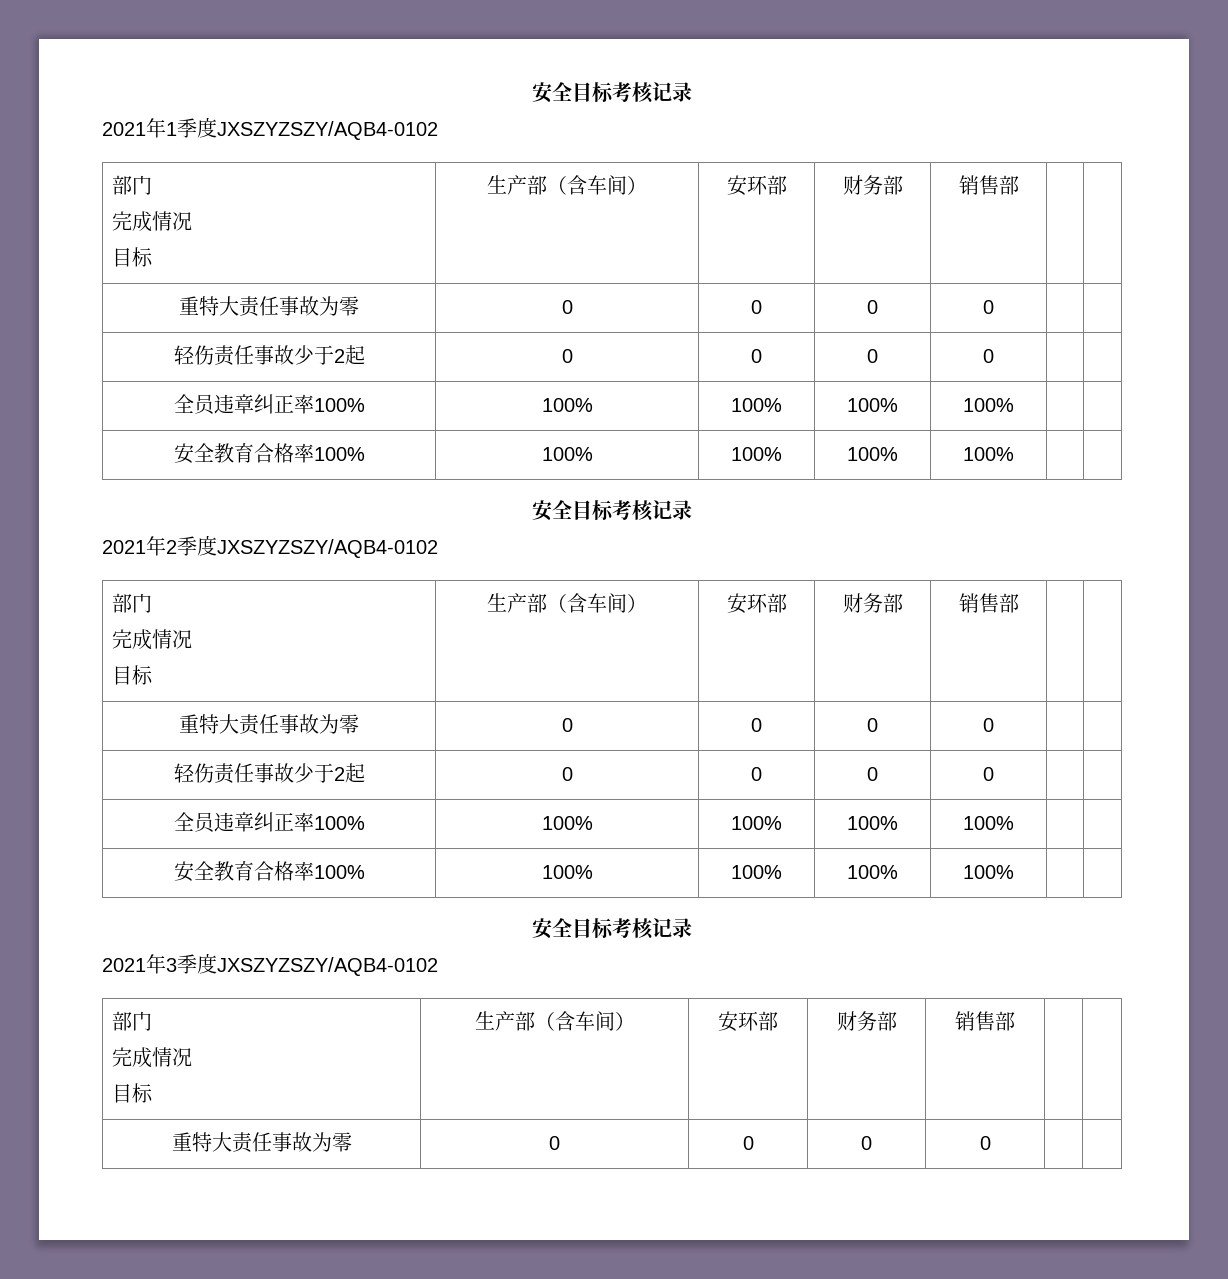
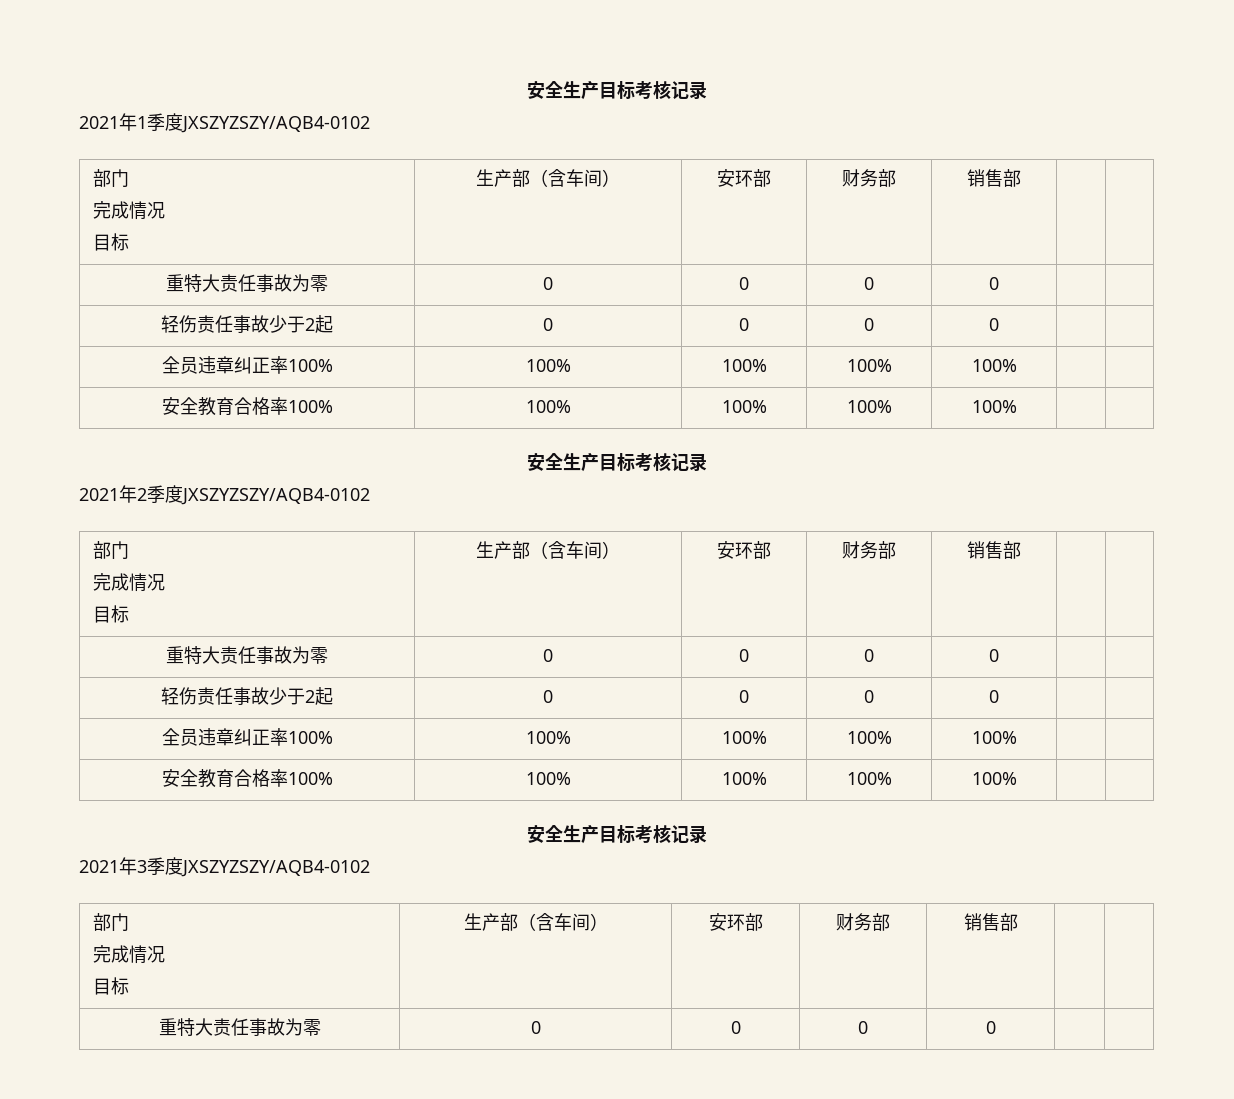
[532,82,572,103] 安全 -> [527,81,599,100] 安全生产
(572, 509) none -> [563,453,599,472] 生产
(572, 927) none -> [563,825,599,844] 生产

